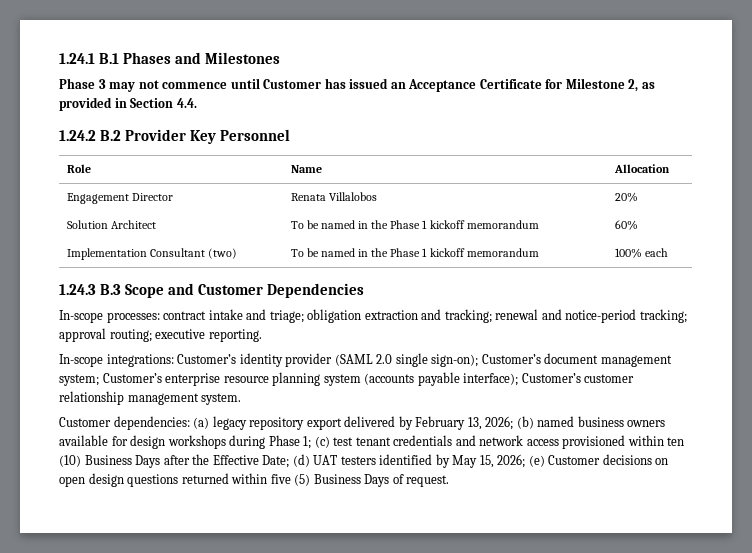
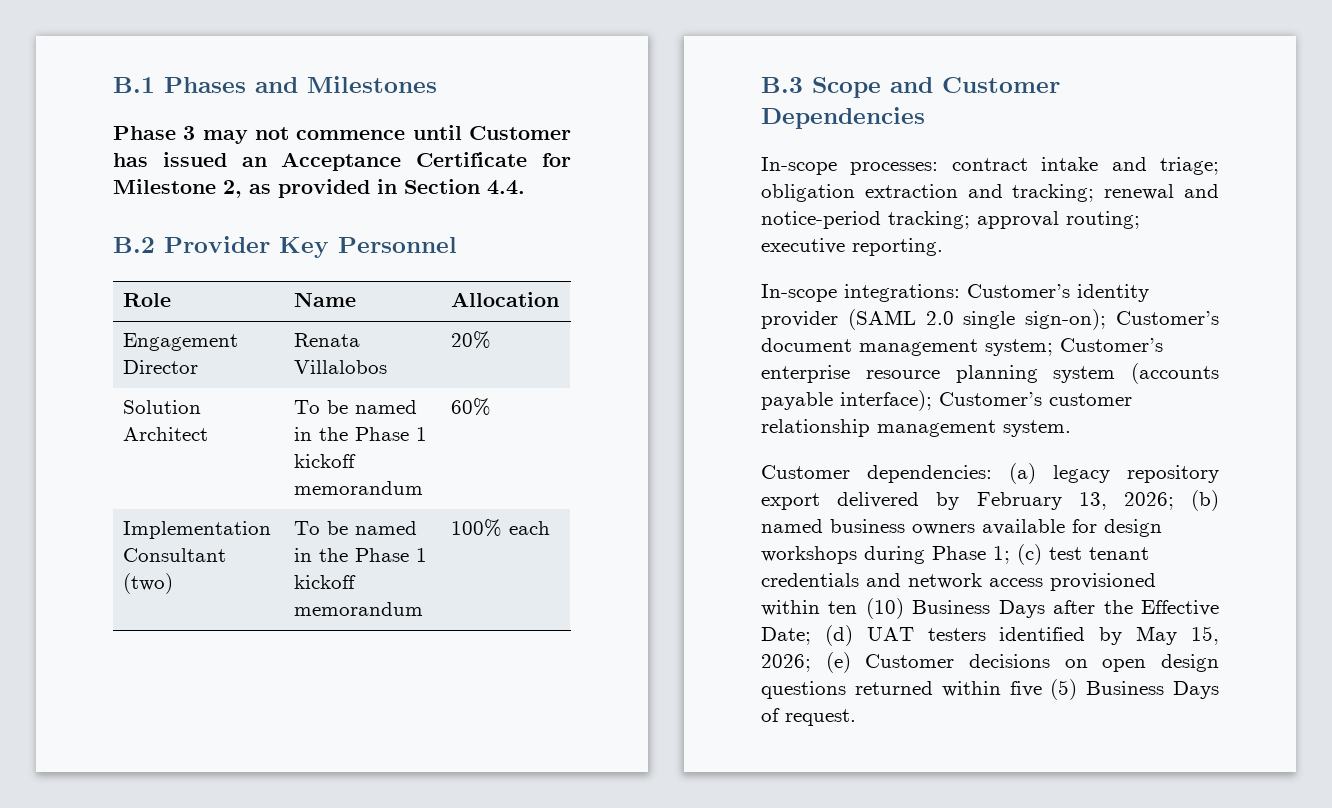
[59,53,95,64] 1.24.1 -> (113, 85) none
[59,130,96,141] 1.24.2 -> (525, 187) none
[59,284,96,295] 1.24.3 -> (550, 528) none

